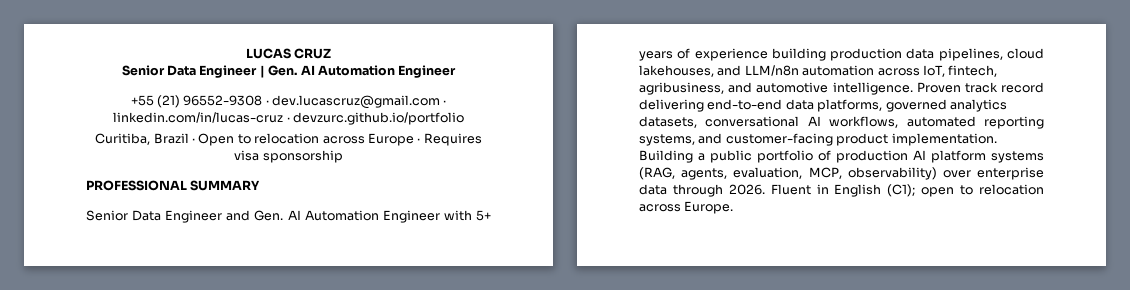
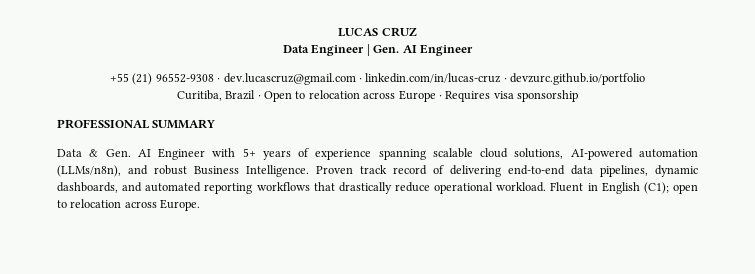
[121,65,165,76] Senior -> (417, 32) none
[317,65,395,76] Automation -> (417, 49) none
[86,210,379,223] Senior Data Engineer and Gen. AI Automation -> [57,149,151,157] Data & Gen. AI
[771,48,1044,61] [639,65,998,77] [639,82,913,95] building production data pipelines, cloud lakehouses, and LLM/n8n automation across IoT, fintech, agribusiness, and automotive intelligence. -> [378,148,698,160] [57,165,309,177] spanning scalable cloud solutions, AI-powered automation (LLMs/n8n), and robust Business Intelligence.
(1044, 87) none -> [433,165,444,174] of
[817,99,1007,112] [639,116,1044,129] [639,133,997,146] [639,150,1044,163] [639,167,1044,180] [639,184,765,197] platforms, governed analytics datasets, conversational AI workflows, automated reporting systems, and customer-facing product implementation. Building a public portfolio of production AI platform systems (RAG, agents, evaluation, MCP, observability) over enterprise data through 2026. -> [600,165,698,177] [57,182,547,194] pipelines, dynamic dashboards, and automated reporting workflows that drastically reduce operational workload.

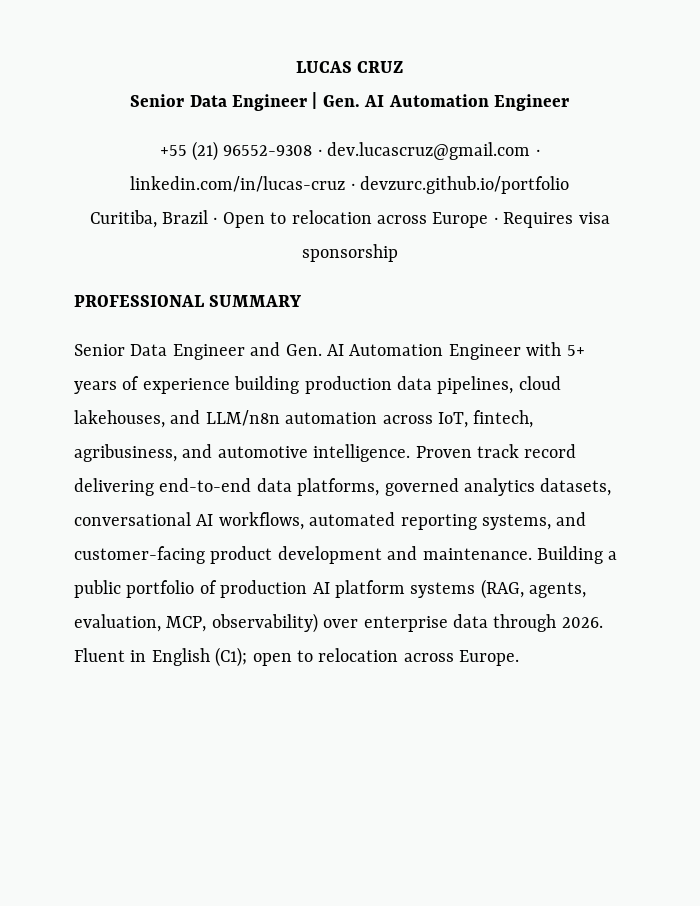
(417, 32) none -> [130,94,185,107] Senior
(417, 49) none -> [388,94,489,107] Automation
[57,149,151,157] Data & Gen. AI -> [74,342,444,360] Senior Data Engineer and Gen. AI Automation
[378,148,698,160] [57,165,309,177] spanning scalable cloud solutions, AI-powered automation (LLMs/n8n), and robust Business Intelligence. -> [234,376,561,394] [74,410,534,428] [74,444,411,462] building production data pipelines, cloud lakehouses, and LLM/n8n automation across IoT, fintech, agribusiness, and automotive intelligence.
[433,165,444,174] of -> (577, 451) none
[600,165,698,177] [57,182,547,194] pipelines, dynamic dashboards, and automated reporting workflows that drastically reduce operational workload. -> [297,478,612,496] [74,512,587,530] [74,546,618,564] [74,579,587,599] [74,613,603,633] platforms, governed analytics datasets, conversational AI workflows, automated reporting systems, and customer-facing product development and maintenance. Building a public portfolio of production AI platform systems (RAG, agents, evaluation, MCP, observability) over enterprise data through 2026.

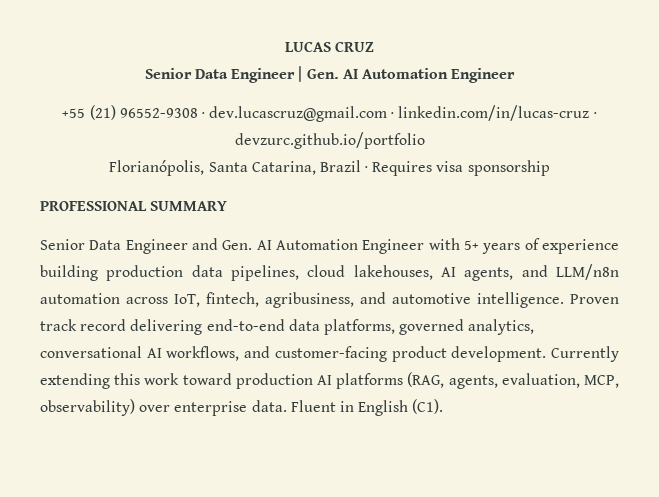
[89,210,489,228] Curitiba, Brazil · Open to relocation across Europe -> [109,160,361,176] Florianópolis, Santa Catarina, Brazil
(165, 419) none -> [440,267,514,281] AI agents,
[464,478,612,496] analytics datasets, -> [468,319,535,335] analytics,
[309,512,587,530] [74,546,618,564] [74,580,476,598] automated reporting systems, and customer-facing product development and maintenance. Building a public portfolio of production AI platform systems -> [244,346,619,362] [40,373,404,389] and customer-facing product development. Currently extending this work toward production AI platforms
[453,614,603,632] [74,647,520,667] data through 2026. Fluent in English (C1); open to relocation across Europe. -> [251,399,444,416] data. Fluent in English (C1).

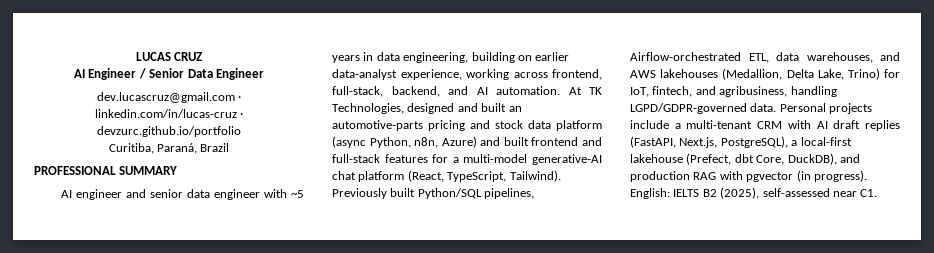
[144,66,516,83] [62,105,205,120] Senior Data Engineer | Gen. AI Automation Engineer // +55 (21) 96552-9308 · -> [74,68,264,80] AI Engineer / Senior Data Engineer //
[109,160,550,176] [40,201,228,211] [40,238,619,254] [40,264,619,281] [40,292,619,308] [40,319,535,335] [40,346,619,362] [40,372,619,389] [40,399,444,416] Florianópolis, Santa Catarina, Brazil · Requires visa sponsorship // PROFESSIONAL SUMMARY // Senior Data Engineer and Gen. AI Automation Engineer with 5+ years of experience building production data pipelines, cloud lakehouses, AI agents, and LLM/n8n automation across IoT, fintech, agribusiness, and automotive intelligence. Proven track record delivering end-to-end data platforms, governed analytics, conversational AI workflows, and customer-facing product development. Currently extending this work toward production AI platforms (RAG, agents, evaluation, MCP, observability) over enterprise data. Fluent in English (C1). -> [108,143,230,154] [34,166,178,175] [61,189,304,200] [332,52,570,63] [332,69,602,80] [332,86,602,97] [332,103,522,114] [332,120,602,131] [332,136,602,148] [332,154,602,165] [332,170,561,182] [332,188,535,199] [630,52,900,63] [630,68,900,80] [630,86,837,97] [630,103,873,114] [630,120,900,131] [630,136,852,148] [630,153,860,165] [630,170,867,182] [630,187,878,199] Curitiba, Paraná, Brazil // PROFESSIONAL SUMMARY // AI engineer and senior data engineer with ~5 years in data engineering, building on earlier data-analyst experience, working across frontend, full-stack, backend, and AI automation. At TK Technologies, designed and built an automotive-parts pricing and stock data platform (async Python, n8n, Azure) and built frontend and full-stack features for a multi-model generative-AI chat platform (React, TypeScript, Tailwind). Previously built Python/SQL pipelines, Airflow-orchestrated ETL, data warehouses, and AWS lakehouses (Medallion, Delta Lake, Trino) for IoT, fintech, and agribusiness, handling LGPD/GDPR-governed data. Personal projects include a multi-tenant CRM with AI draft replies (FastAPI, Next.js, PostgreSQL), a local-first lakehouse (Prefect, dbt Core, DuckDB), and production RAG with pgvector (in progress). English: IELTS B2 (2025), self-assessed near C1.

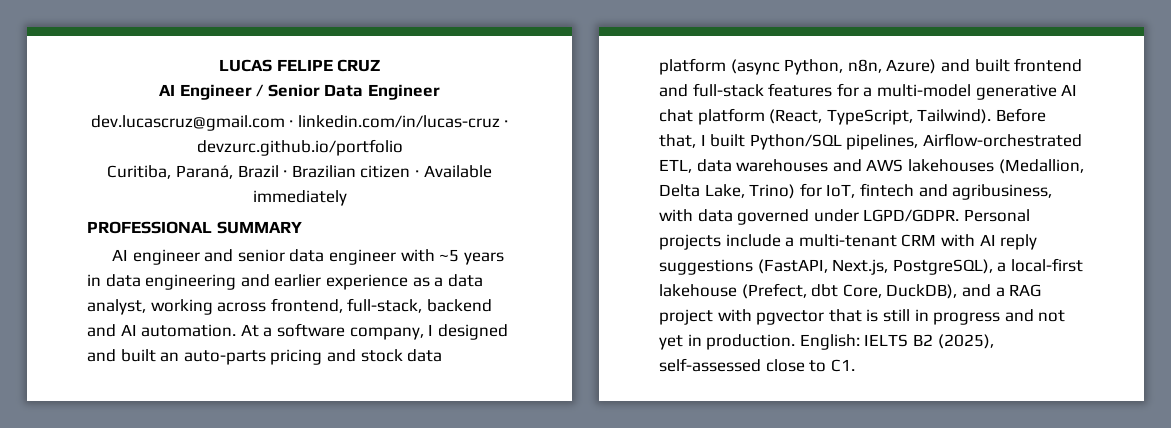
(171, 56) none -> [276,59,333,71] FELIPE
(230, 147) none -> [283,165,492,178] [252,190,347,206] · Brazilian citizen · Available immediately
[403,52,570,63] [332,69,462,80] engineering, building on earlier data-analyst experience, -> [145,274,483,290] [87,299,146,315] engineering and earlier experience as a data analyst,
[391,86,440,97] backend, -> [426,299,492,312] backend
[589,87,602,95] [332,103,404,114] TK Technologies, -> [263,323,434,340] a software company, I
[332,120,423,131] automotive-parts -> [183,350,266,365] auto-parts
[532,154,602,165] generative-AI -> [975,84,1078,100] generative AI
[332,188,387,199] Previously -> [995,108,1046,122] [659,134,706,148] Before that, I
[806,52,873,63] warehouses, -> [736,159,829,172] warehouses
[652,86,693,97] fintech, -> [859,183,914,197] fintech
[790,86,837,97] [630,103,777,114] handling LGPD/GDPR-governed data. -> [659,209,960,225] with data governed under LGPD/GDPR.
[833,120,900,131] draft replies -> [1000,234,1038,250] [659,259,753,275] reply suggestions
[630,170,867,182] production RAG with pgvector (in progress). -> [995,284,1042,297] [659,309,1066,325] [659,334,796,350] a RAG project with pgvector that is still in progress and not yet in production.
[832,191,857,197] near -> [765,359,827,372] close to

